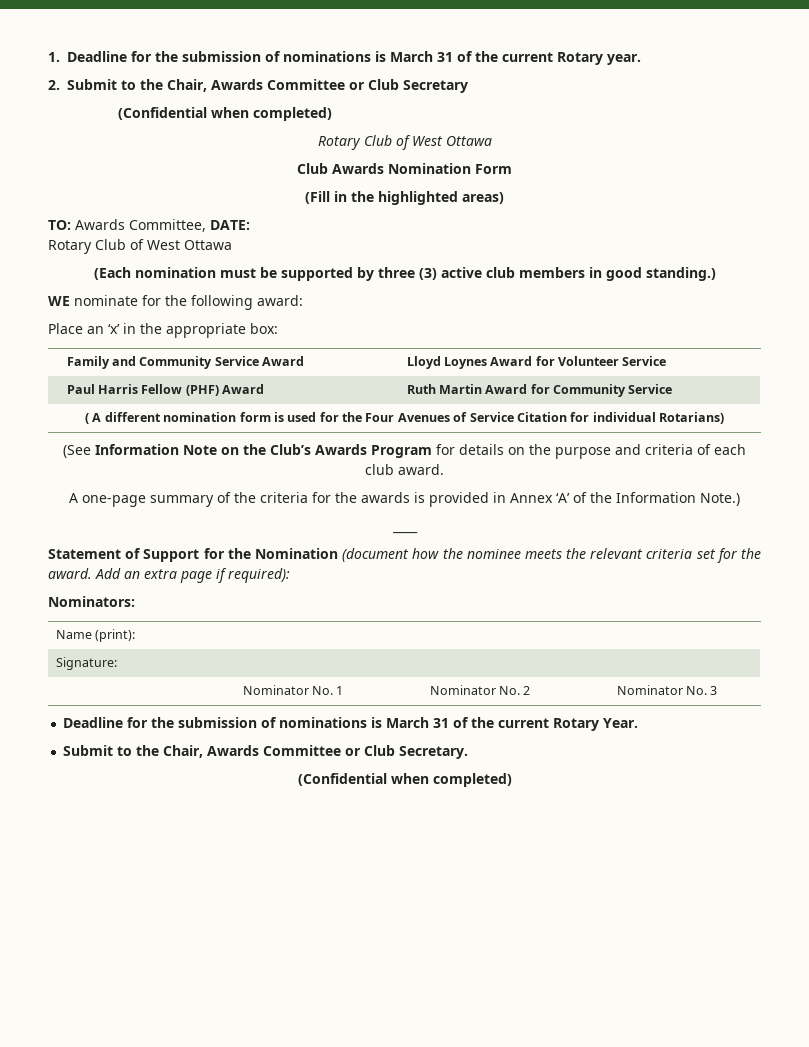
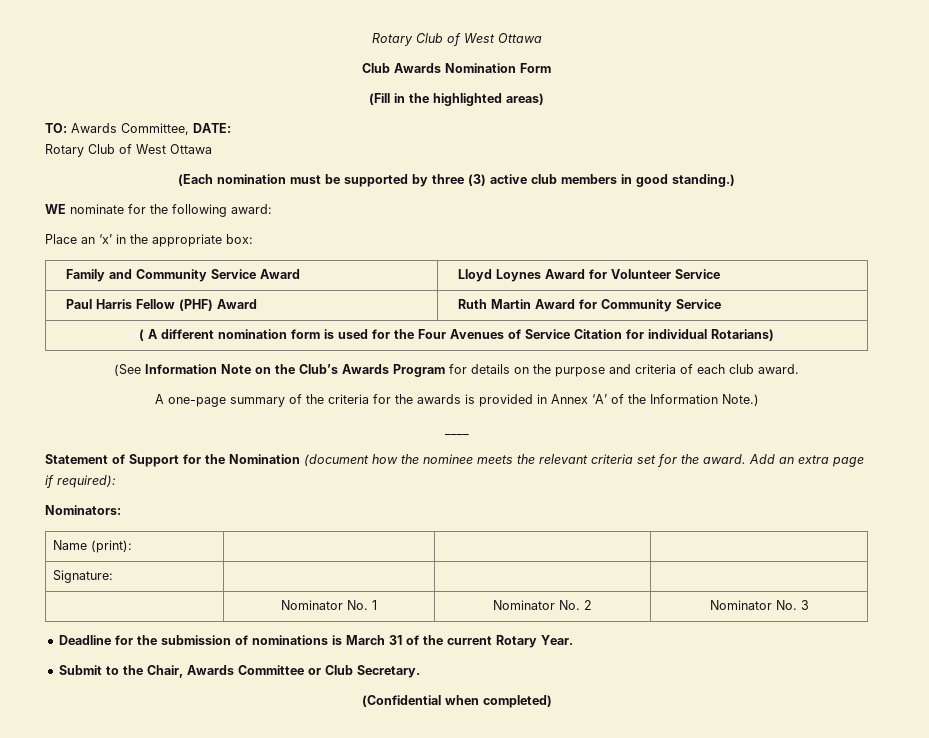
[48,51,641,65] [48,79,468,93] [117,107,332,121] 1. Deadline for the submission of nominations is March 31 of the current Rotary year. // 2. Submit to the Chair, Awards Committee or Club Secretary // (Confidential when completed) // -> (371, 39) none

